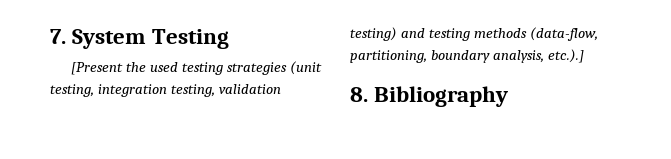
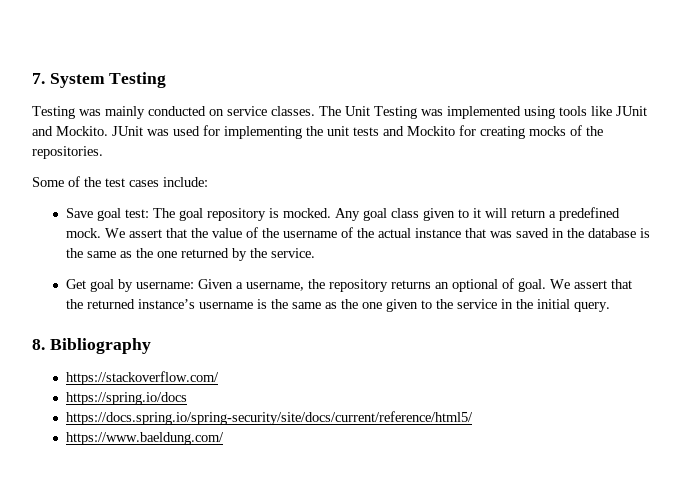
[71,61,322,75] [50,84,281,97] [350,27,598,41] [350,49,584,63] [350,86,509,107] [Present the used testing strategies (unit testing, integration testing, validation testing) and testing methods (data-flow, partitioning, boundary analysis, etc.).] // 8. Bibliography -> [32,106,647,119] [32,125,603,139] [32,146,103,159] [32,176,208,187] [66,207,621,221] [66,227,651,238] [66,248,316,261] [66,278,633,292] [66,299,611,312] [32,338,151,354] [66,371,220,385] [66,392,188,405] [66,411,474,425] [66,432,225,445] Testing was mainly conducted on service classes. The Unit Testing was implemented using tools like JUnit and Mockito. JUnit was used for implementing the unit tests and Mockito for creating mocks of the repositories. // Some of the test cases include: // Save goal test: The goal repository is mocked. Any goal class given to it will return a predefined mock. We assert that the value of the username of the actual instance that was saved in the database is the same as the one returned by the service. // Get goal by username: Given a username, the repository returns an optional of goal. We assert that the returned instance’s username is the same as the one given to the service in the initial query. // 8. Bibliography // https://stackoverflow.com/ // https://spring.io/docs // https://docs.spring.io/spring-security/site/docs/current/reference/html5/ // https://www.baeldung.com/

